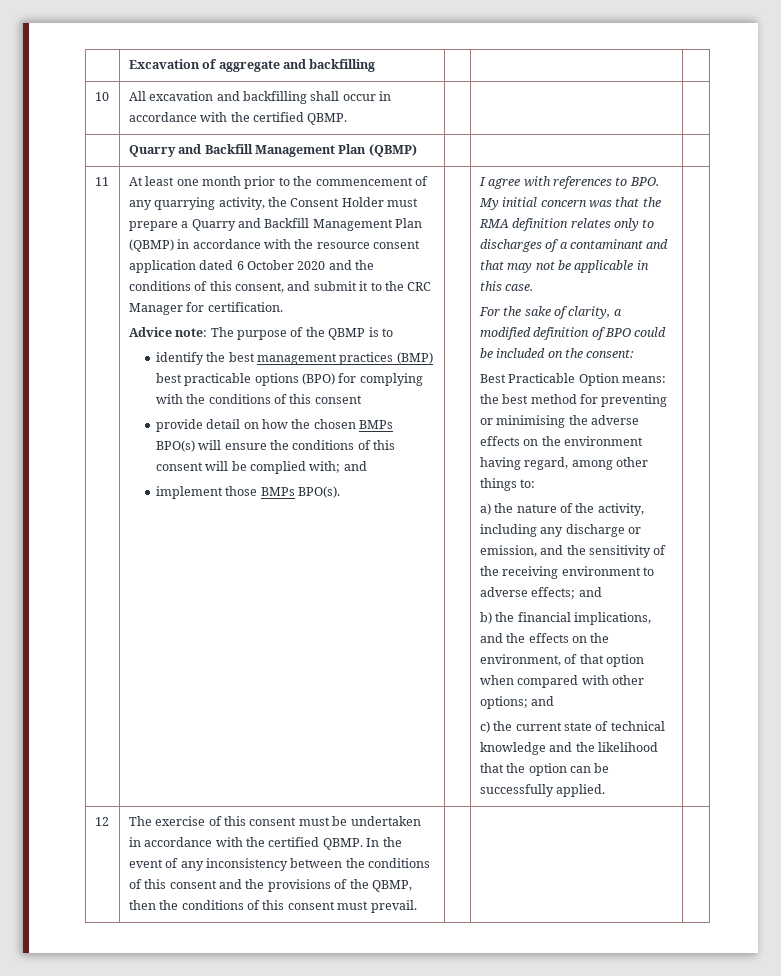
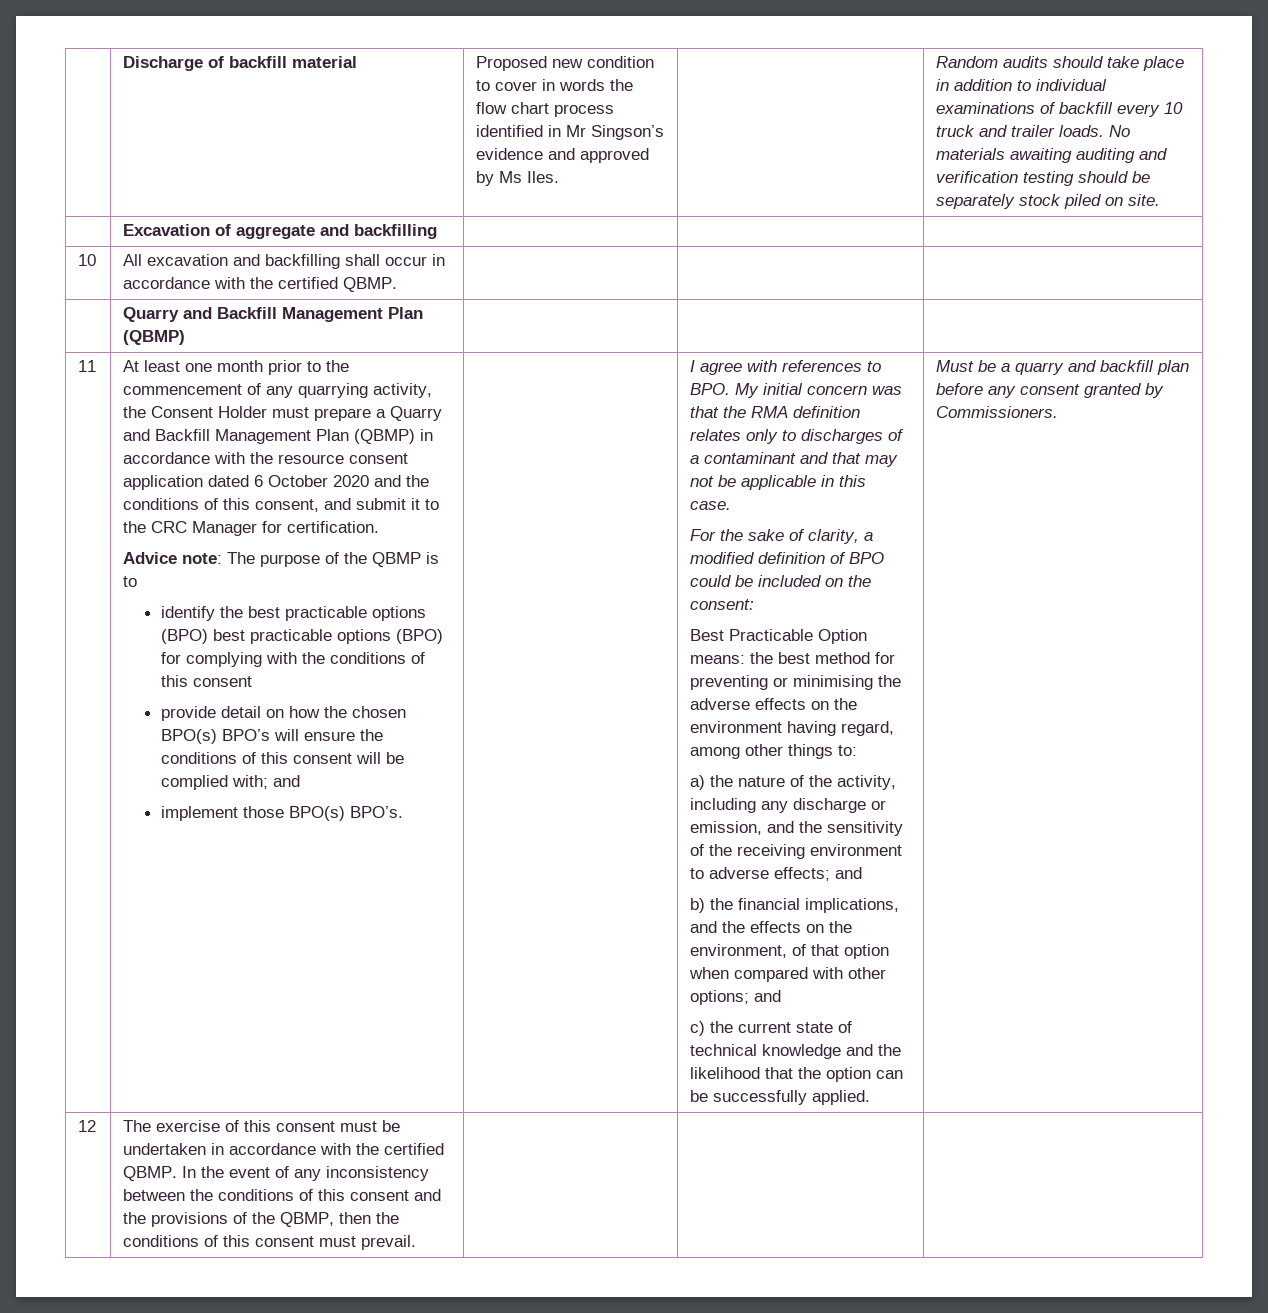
(128, 64) none -> [123,56,358,71] [476,56,655,71] [476,79,634,91] [476,102,615,117] [476,125,665,140] [476,148,650,163] [476,171,560,186] [936,56,1185,71] [936,79,1108,91] [936,102,1184,117] [936,125,1131,137] [936,148,1168,163] [936,171,1151,186] [936,194,1161,209] | Discharge of backfill material | Proposed new condition to cover in words the flow chart process identified in Mr Singson’s evidence and approved by Ms Iles. | | Random audits should take place in addition to individual examinations of backfill every 10 truck and trailer loads. No materials awaiting auditing and verification testing should be separately stock piled on site. //
[257,352,433,365] management practices (BMP) -> [284,606,426,621] [160,629,208,644] practicable options (BPO)
[359,420,394,429] [155,440,195,452] BMPs BPO(s) -> [160,729,270,744] BPO(s) BPO’s
[260,486,341,498] BMPs BPO(s). -> [288,806,403,821] BPO(s) BPO’s.
(606, 790) none -> [936,360,1190,375] [936,383,1165,398] [936,406,1059,418] Must be a quarry and backfill plan before any consent granted by Commissioners.

